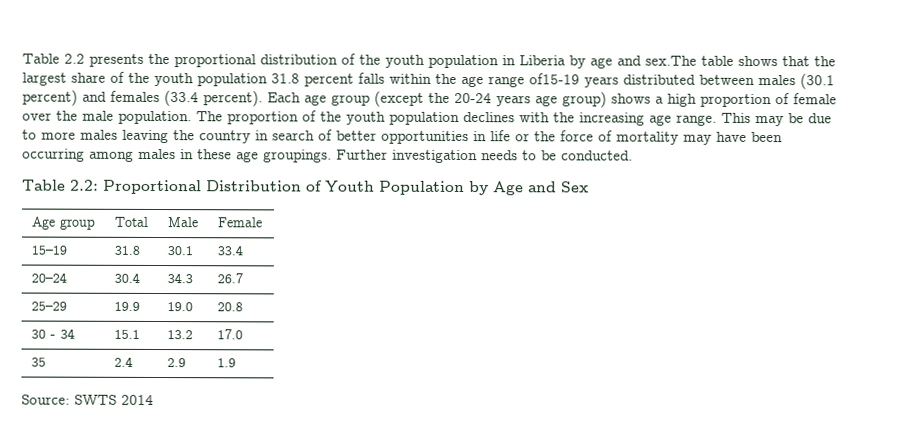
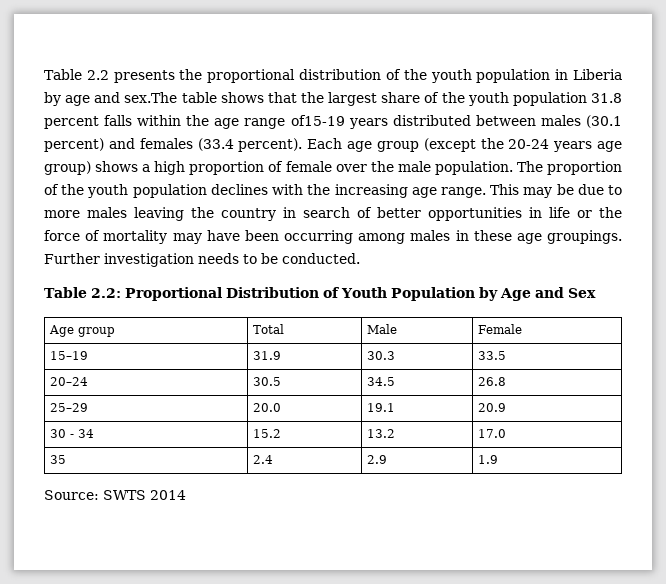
[113,245,140,255] [166,246,193,256] [216,245,243,256] [30,272,67,283] [113,272,140,283] [166,273,193,284] [216,273,243,284] [30,301,67,311] [113,301,140,311] [166,302,193,312] [216,302,243,312] 31.8 | 30.1 | 33.4 // 20–24 | 30.4 | 34.3 | 26.7 // 25–29 | 19.9 | 19.0 | 20.8 -> [252,351,281,360] [366,351,395,360] [477,351,506,360] [49,377,88,386] [252,377,281,386] [366,377,395,386] [477,377,506,386] [49,403,88,412] [252,403,281,412] [366,403,395,412] [477,403,506,412] 31.9 | 30.3 | 33.5 // 20–24 | 30.5 | 34.5 | 26.8 // 25–29 | 20.0 | 19.1 | 20.9
[113,329,140,339] 15.1 -> [252,429,281,438] 15.2

